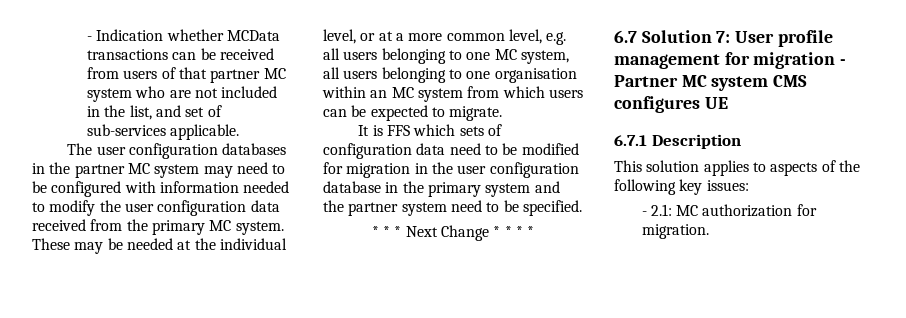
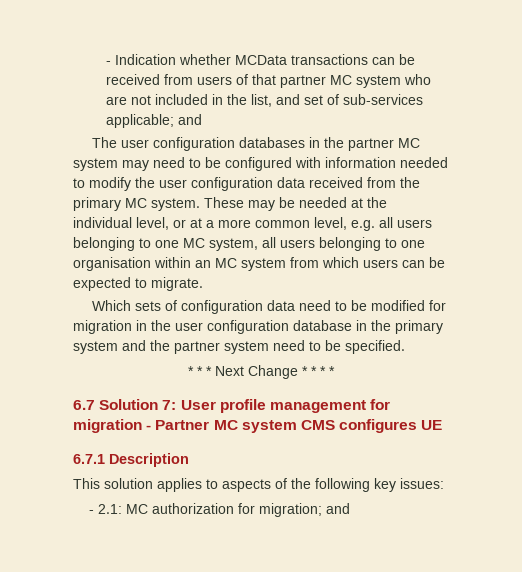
[170,124,240,140] applicable. -> [105,114,202,128] applicable; and
[358,124,456,136] It is FFS which -> [91,300,131,311] Which
[641,224,709,239] migration. -> [259,503,351,517] migration; and

